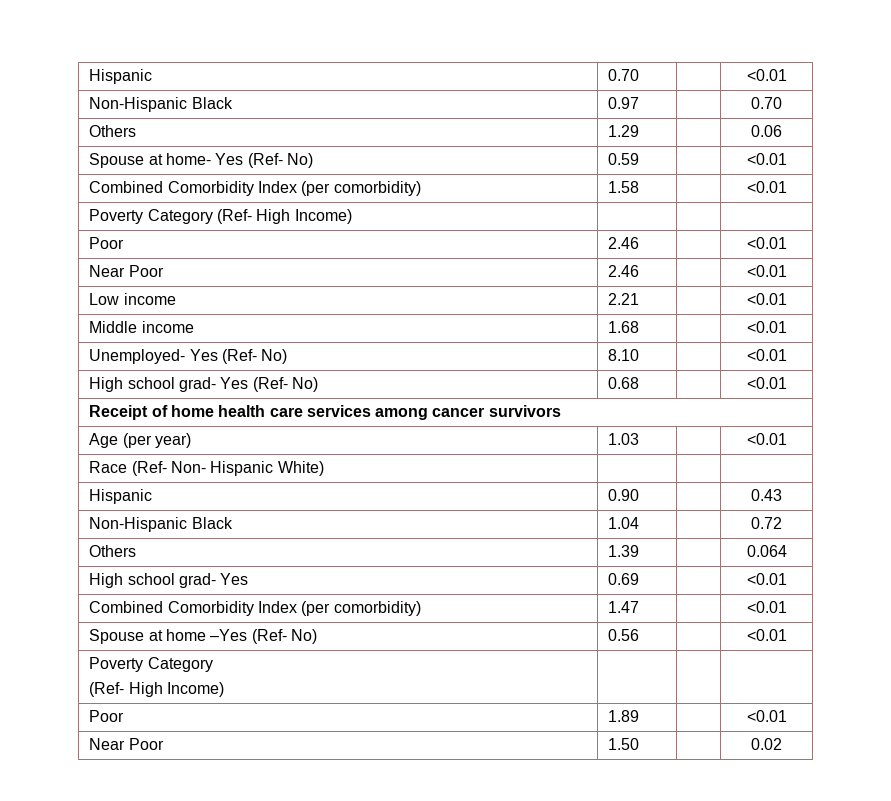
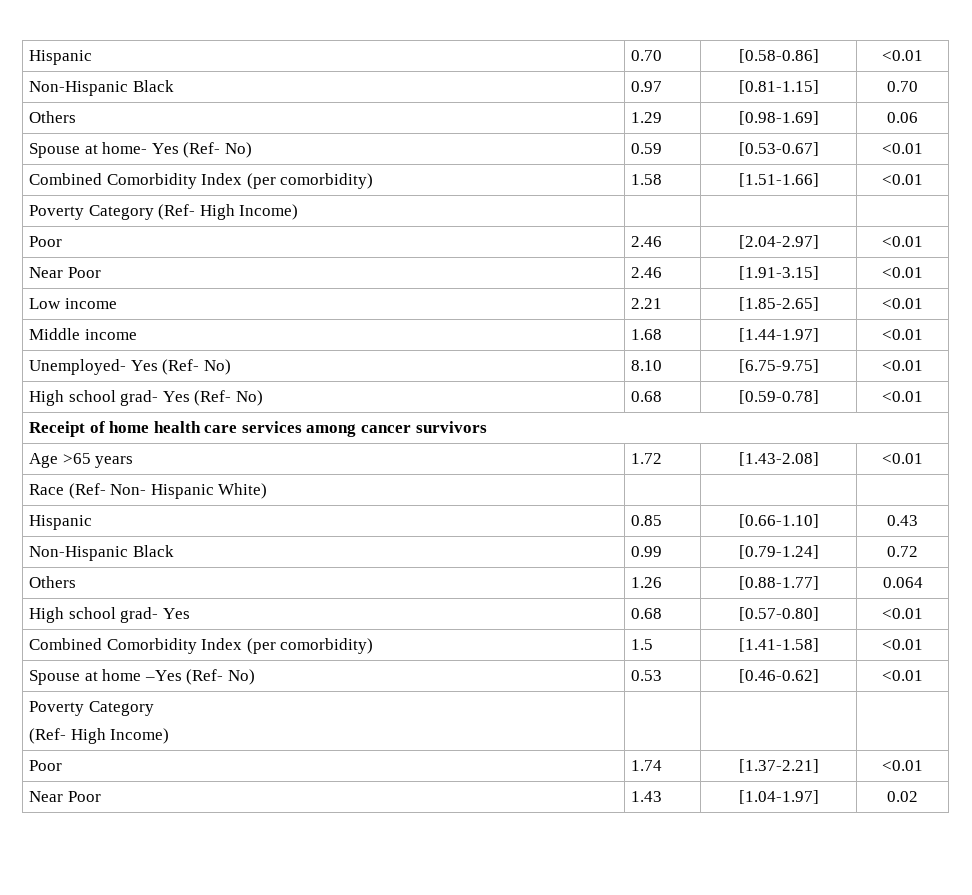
(640, 75) none -> [738,49,819,63] [0.58-0.86]
(640, 103) none -> [738,80,819,94] [0.81-1.15]
(640, 131) none -> [738,111,819,125] [0.98-1.69]
(640, 159) none -> [738,142,819,156] [0.53-0.67]
(640, 187) none -> [738,173,819,187] [1.51-1.66]
(640, 243) none -> [738,235,819,249] [2.04-2.97]
(640, 271) none -> [738,266,819,280] [1.91-3.15]
(640, 299) none -> [738,297,819,311] [1.85-2.65]
(640, 327) none -> [738,328,819,342] [1.44-1.97]
(640, 355) none -> [738,359,819,373] [6.75-9.75]
(640, 383) none -> [738,390,819,404] [0.59-0.78]
[122,433,191,448] [608,433,640,445] (per year) | 1.03 | -> [62,453,134,468] [630,453,662,464] [738,452,819,466] >65 years | 1.72 | [1.43-2.08]
[608,489,640,501] 0.90 | -> [630,515,662,526] [738,514,819,528] 0.85 | [0.66-1.10]
[608,517,640,529] 1.04 | -> [630,546,662,557] [738,545,819,559] 0.99 | [0.79-1.24]
[608,545,640,557] 1.39 | -> [630,577,662,588] [738,576,819,590] 1.26 | [0.88-1.77]
[608,573,640,585] [746,573,787,585] [89,601,421,616] [608,601,640,613] 0.69 | | <0.01 // Combined Comorbidity Index (per comorbidity) | 1.47 | -> [630,608,662,619] [738,607,819,621] [882,608,923,619] [28,638,374,654] [630,639,653,650] [738,638,819,652] 0.68 | [0.57-0.80] | <0.01 // Combined Comorbidity Index (per comorbidity) | 1.5 | [1.41-1.58]
[608,629,640,641] 0.56 | -> [630,670,662,681] [738,669,819,683] 0.53 | [0.46-0.62]
[608,710,640,722] [746,710,787,722] [89,738,164,750] [608,738,640,750] 1.89 | | <0.01 // Near Poor | 1.50 | -> [630,760,662,771] [738,759,819,773] [882,760,923,771] [28,791,101,802] [630,791,662,802] [738,790,819,804] 1.74 | [1.37-2.21] | <0.01 // Near Poor | 1.43 | [1.04-1.97]

